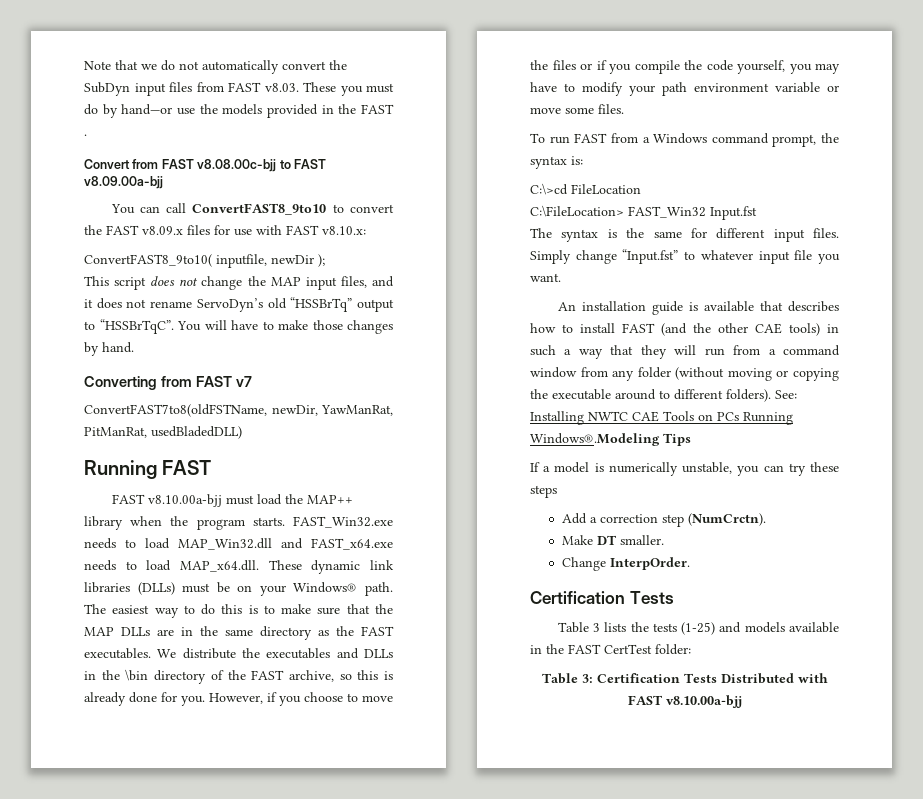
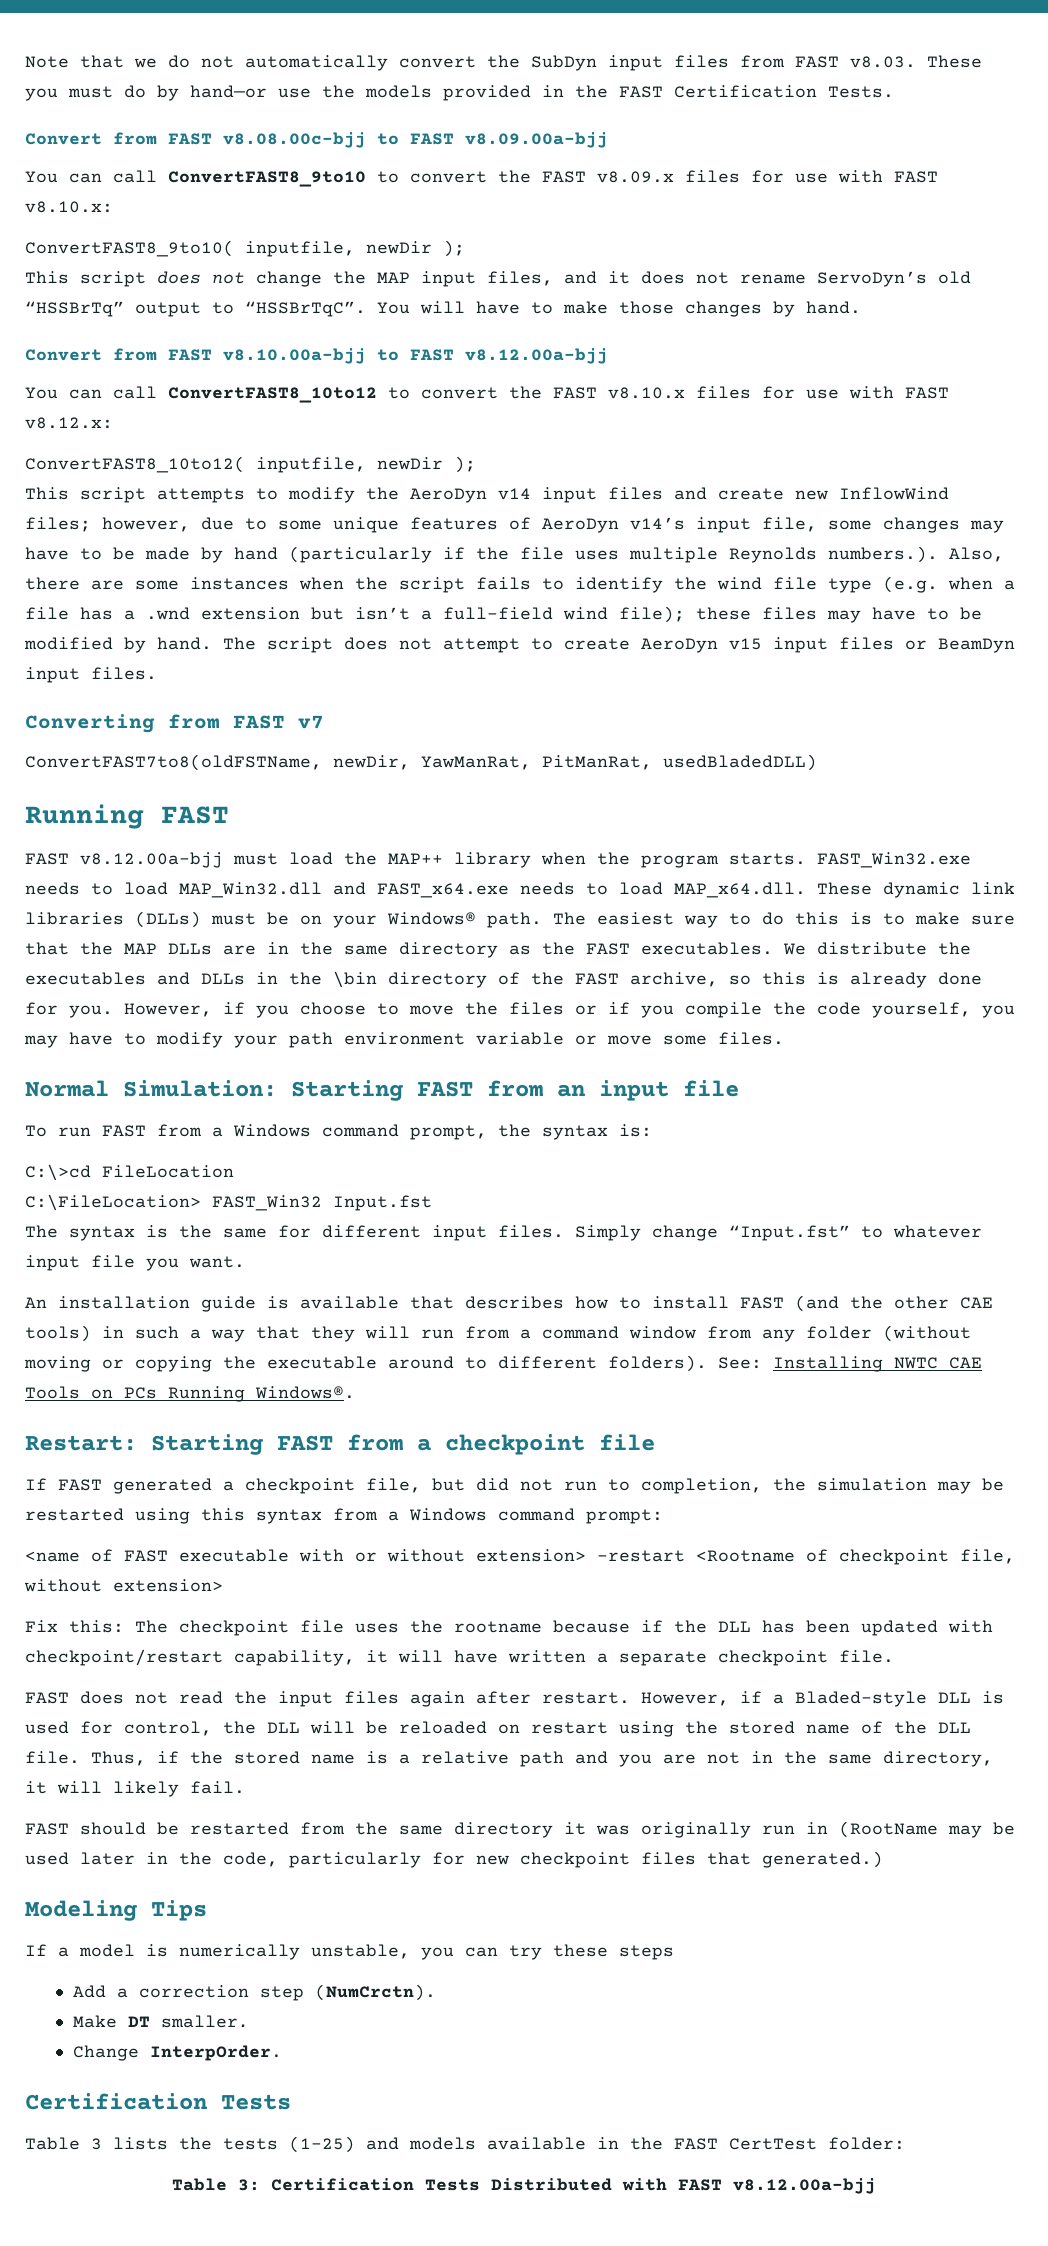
[84,134,87,136] . -> [674,85,894,98] Certification Tests.
(134, 347) none -> [25,348,608,364] [25,386,949,403] [25,417,113,429] [25,456,476,473] [25,487,949,503] [25,517,1004,533] [25,546,1004,563] [25,576,1015,593] [25,606,982,623] [24,637,1015,653] [25,667,157,683] // Convert from FAST v8.10.00a-bjj to FAST v8.12.00a-bjj // You can call ConvertFAST8_10to12 to convert the FAST v8.10.x files for use with FAST v8.12.x: // ConvertFAST8_10to12( inputfile, newDir ); // This script attempts to modify the AeroDyn v14 input files and create new InflowWind files; however, due to some unique features of AeroDyn v14’s input file, some changes may have to be made by hand (particularly if the file uses multiple Reynolds numbers.). Also, there are some instances when the script fails to identify the wind file type (e.g. when a file has a .wnd extension but isn’t a full-field wind file); these files may have to be modified by hand. The script does not attempt to create AeroDyn v15 input files or BeamDyn input files.
[147,494,222,507] v8.10.00a-bjj -> [80,852,223,868] v8.12.00a-bjj
(624, 109) none -> [25,1080,739,1101] // Normal Simulation: Starting FAST from an input file
[530,433,660,446] Windows®.Modeling -> [255,1386,355,1399] [25,1434,655,1455] [25,1478,1004,1494] [25,1508,663,1524] [25,1549,1015,1565] [24,1579,223,1592] [25,1620,993,1636] [25,1649,894,1666] [25,1691,1004,1707] [25,1721,971,1737] [25,1751,993,1767] [25,1781,245,1797] [25,1821,1015,1838] [25,1851,883,1868] [25,1900,137,1921] Windows®. // Restart: Starting FAST from a checkpoint file // If FAST generated a checkpoint file, but did not run to completion, the simulation may be restarted using this syntax from a Windows command prompt: // <name of FAST executable with or without extension> -restart <Rootname of checkpoint file, without extension> // Fix this: The checkpoint file uses the rootname because if the DLL has been updated with checkpoint/restart capability, it will have written a separate checkpoint file. // FAST does not read the input files again after restart. However, if a Bladed-style DLL is used for control, the DLL will be reloaded on restart using the stored name of the DLL file. Thus, if the stored name is a relative path and you are not in the same directory, it will likely fail. // FAST should be restarted from the same directory it was originally run in (RootName may be used later in the code, particularly for new checkpoint files that generated.) // Modeling
[665,695,742,708] v8.10.00a-bjj -> [733,2178,876,2194] v8.12.00a-bjj

